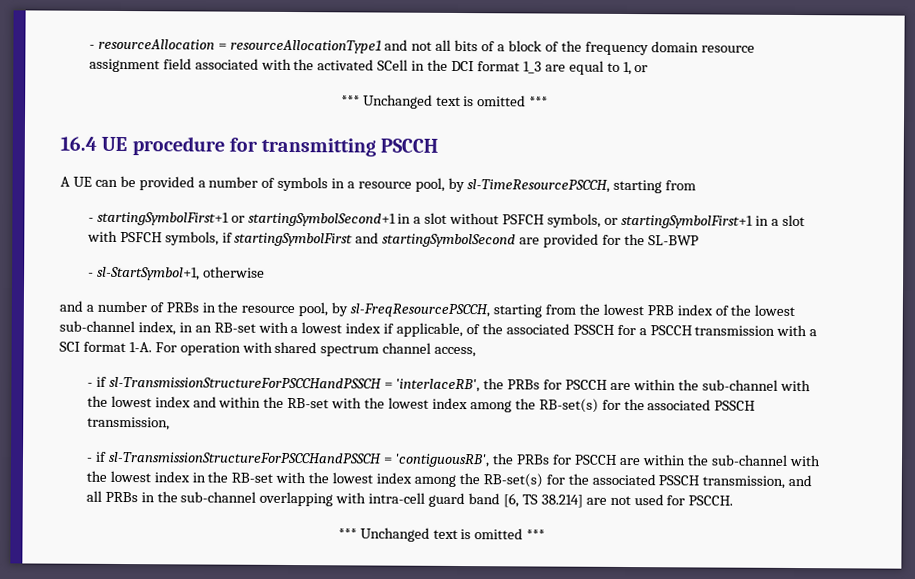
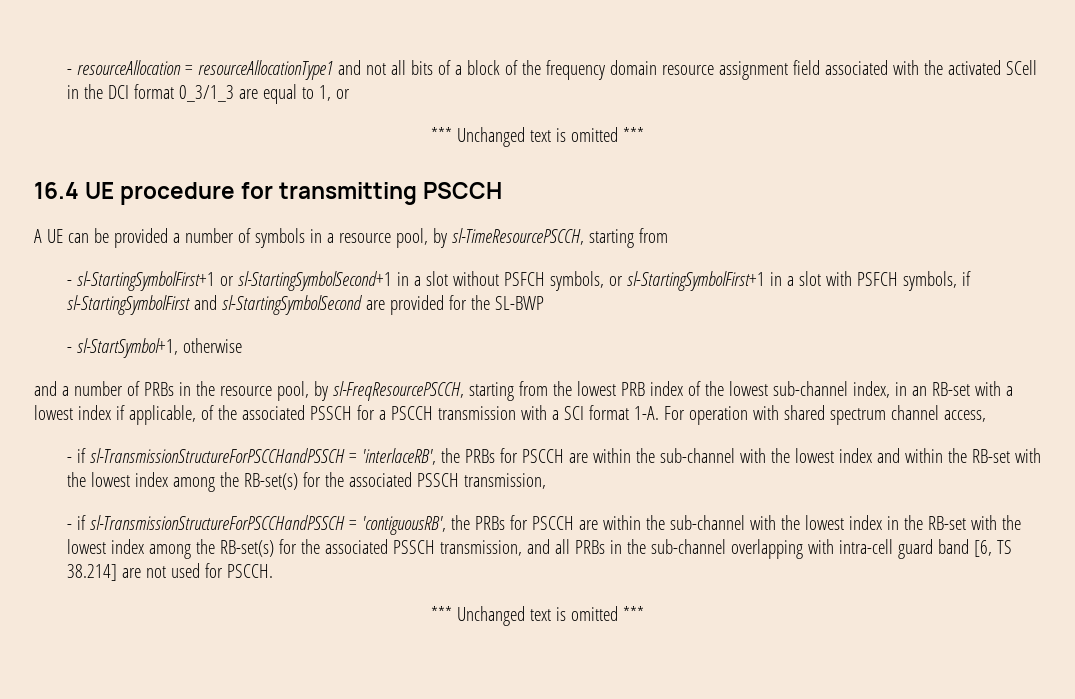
[522,61,542,74] 1_3 -> [178,85,234,102] 0_3/1_3
[96,211,396,227] startingSymbolFirst+1 or startingSymbolSecond+1 -> [76,271,392,291] sl-StartingSymbolFirst+1 or sl-StartingSymbolSecond+1
[620,214,753,229] startingSymbolFirst+1 -> [626,271,765,291] sl-StartingSymbolFirst+1
[234,232,517,248] startingSymbolFirst and startingSymbolSecond -> [66,295,362,315] sl-StartingSymbolFirst and sl-StartingSymbolSecond

